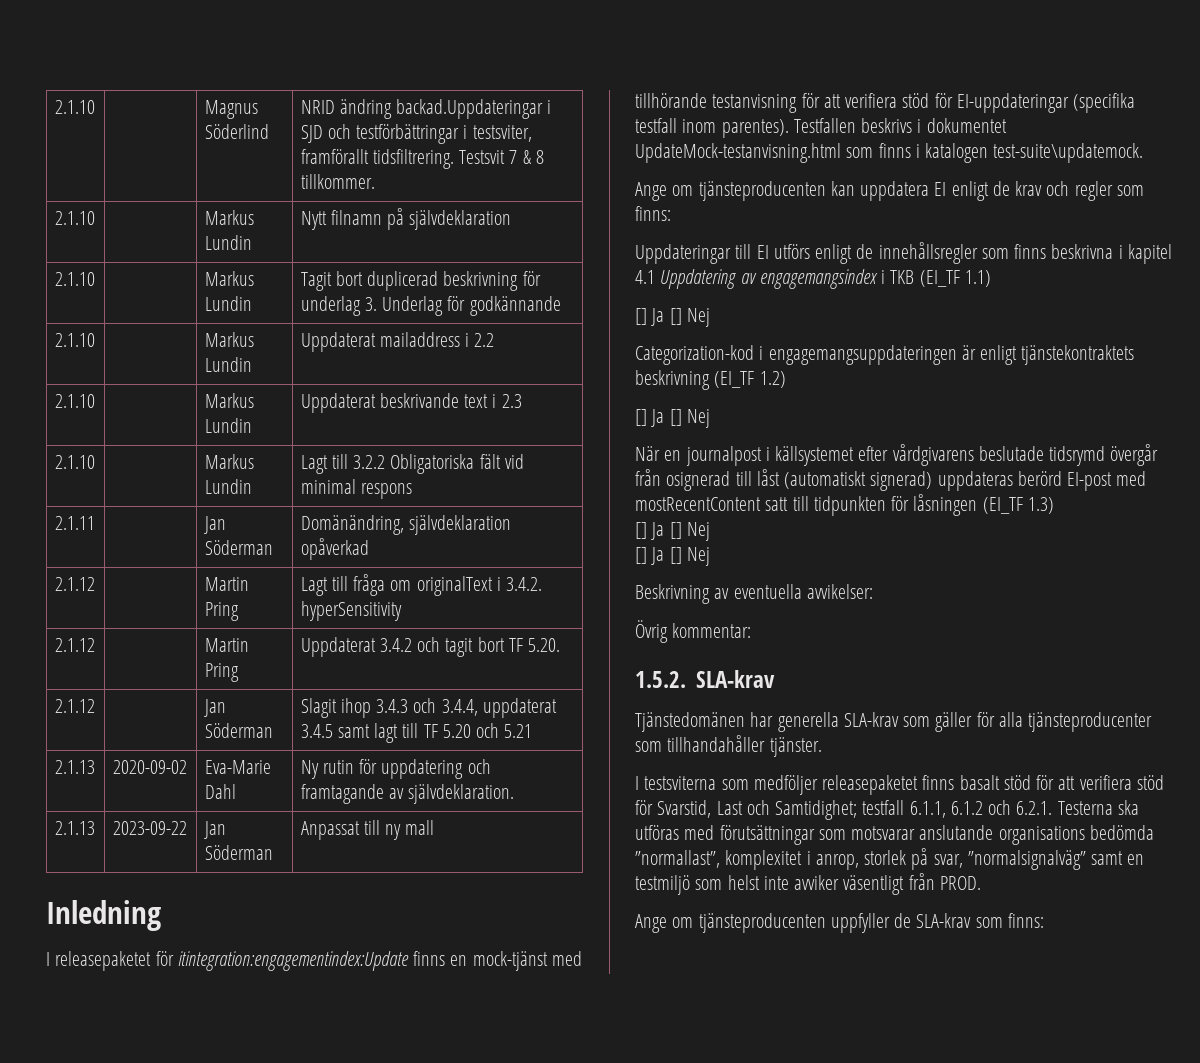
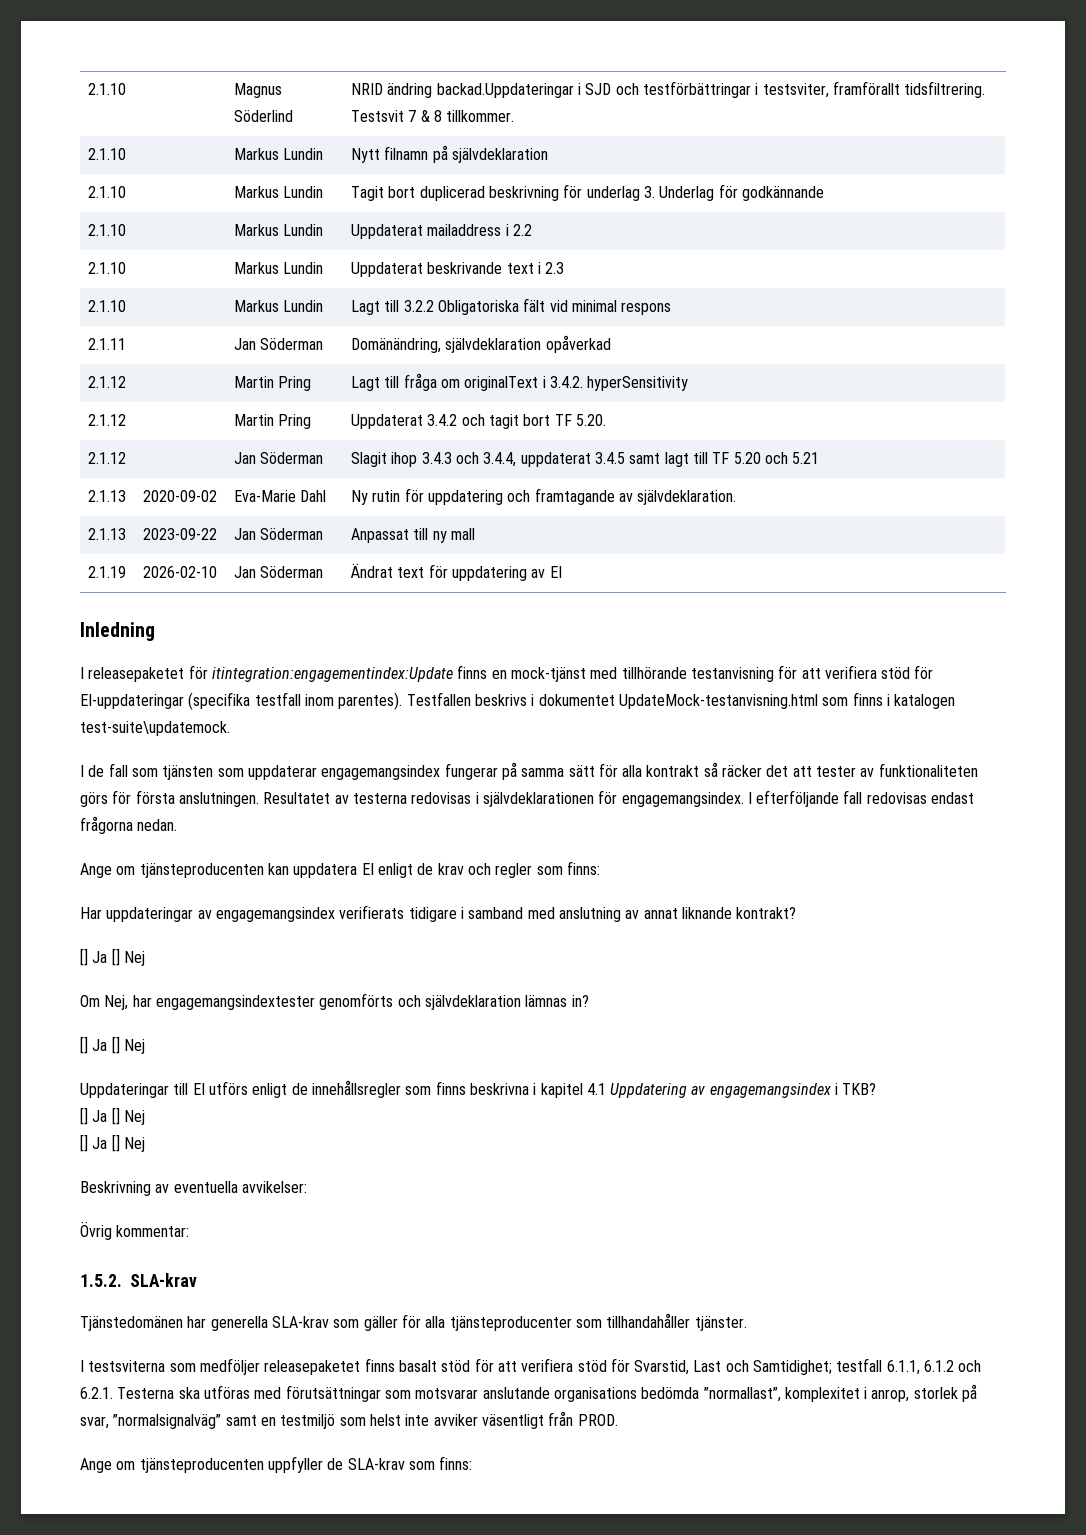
(435, 827) none -> [88,566,127,578] [143,566,218,578] [234,566,324,578] [350,563,562,581] // 2.1.19 | 2026-02-10 | Jan Söderman | Ändrat text för uppdatering av EI
(1144, 153) none -> [80,762,978,780] [80,790,975,807] [80,816,178,834] // I de fall som tjänsten som uppdaterar engagemangsindex fungerar på samma sätt för alla kontrakt så räcker det att tester av funktionaliteten görs för första anslutningen. Resultatet av testerna redovisas i självdeklarationen för engagemangsindex. I efterföljande fall redovisas endast frågorna nedan.
(671, 213) none -> [80,905,797,922] [80,948,145,966] [80,993,589,1010] [80,1036,145,1054] // Har uppdateringar av engagemangsindex verifierats tidigare i samband med anslutning av annat liknande kontrakt? // [] Ja [] Nej // Om Nej, har engagemangsindextester genomförts och självdeklaration lämnas in? // [] Ja [] Nej
[890,270,991,287] [635,308,710,327] [635,345,1135,365] [635,370,786,390] [635,409,710,428] [635,444,1159,466] [635,469,1147,491] [635,494,1054,516] TKB (EI_TF 1.1) // [] Ja [] Nej // Categorization-kod i engagemangsuppdateringen är enligt tjänstekontraktets beskrivning (EI_TF 1.2) // [] Ja [] Nej // När en journalpost i källsystemet efter vårdgivarens beslutade tidsrymd övergår från osignerad till låst (automatiskt signerad) uppdateras berörd EI-post med mostRecentContent satt till tidpunkten för låsningen (EI_TF 1.3) -> [842,1083,877,1095] TKB?

